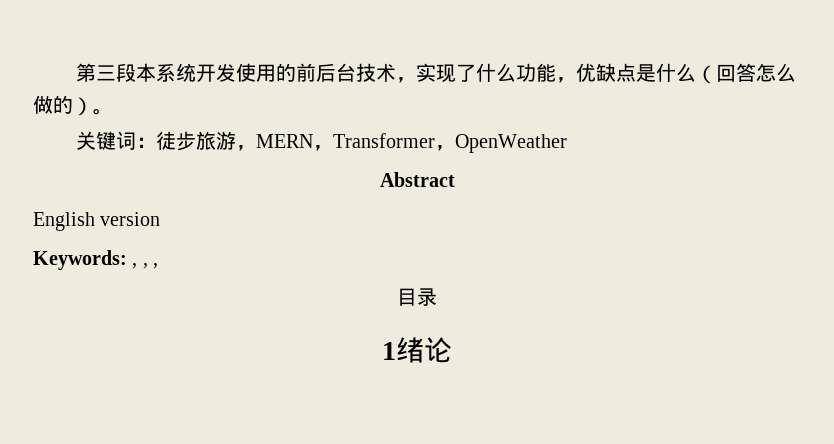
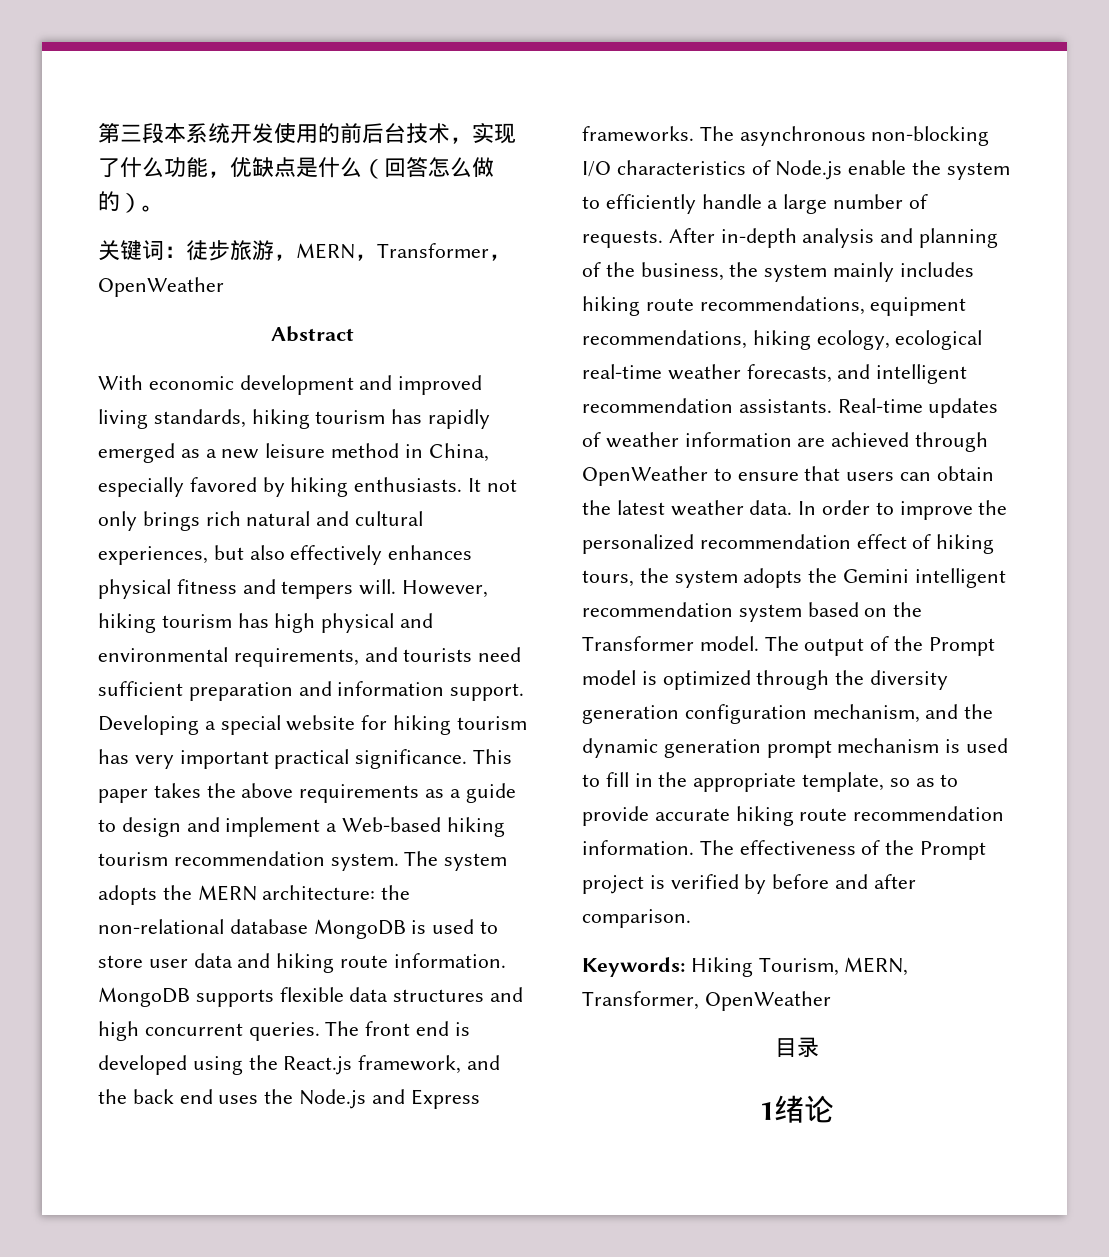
[33,212,161,231] [33,250,159,270] English version // Keywords: , , , -> [98,375,483,395] [98,409,491,429] [98,443,489,463] [98,477,517,497] [98,511,424,531] [98,545,473,565] [98,579,489,599] [98,613,434,633] [98,647,522,667] [98,681,525,701] [98,715,527,735] [98,749,513,769] [98,783,516,803] [98,817,505,837] [98,851,508,871] [98,885,411,905] [98,919,499,939] [98,953,506,973] [98,987,524,1007] [98,1021,470,1041] [98,1055,501,1075] [98,1089,480,1109] [582,126,990,146] [582,160,1010,180] [582,194,928,214] [582,228,999,248] [582,262,974,282] [582,296,967,316] [582,330,983,350] [582,364,968,384] [582,398,999,418] [582,432,989,452] [582,466,994,486] [582,500,1008,520] [582,534,995,554] [582,568,1006,588] [582,602,923,622] [582,636,995,656] [582,670,949,690] [582,704,994,724] [582,738,1009,758] [582,772,959,792] [582,806,1005,826] [582,840,987,860] [582,874,916,894] [582,909,691,928] [582,957,909,977] [582,991,831,1011] With economic development and improved living standards, hiking tourism has rapidly emerged as a new leisure method in China, especially favored by hiking enthusiasts. It not only brings rich natural and cultural experiences, but also effectively enhances physical fitness and tempers will. However, hiking tourism has high physical and environmental requirements, and tourists need sufficient preparation and information support. Developing a special website for hiking tourism has very important practical significance. This paper takes the above requirements as a guide to design and implement a Web-based hiking tourism recommendation system. The system adopts the MERN architecture: the non-relational database MongoDB is used to store user data and hiking route information. MongoDB supports flexible data structures and high concurrent queries. The front end is developed using the React.js framework, and the back end uses the Node.js and Express frameworks. The asynchronous non-blocking I/O characteristics of Node.js enable the system to efficiently handle a large number of requests. After in-depth analysis and planning of the business, the system mainly includes hiking route recommendations, equipment recommendations, hiking ecology, ecological real-time weather forecasts, and intelligent recommendation assistants. Real-time updates of weather information are achieved through OpenWeather to ensure that users can obtain the latest weather data. In order to improve the personalized recommendation effect of hiking tours, the system adopts the Gemini intelligent recommendation system based on the Transformer model. The output of the Prompt model is optimized through the diversity generation configuration mechanism, and the dynamic generation prompt mechanism is used to fill in the appropriate template, so as to provide accurate hiking route recommendation information. The effectiveness of the Prompt project is verified by before and after comparison. // Keywords: Hiking Tourism, MERN, Transformer, OpenWeather

